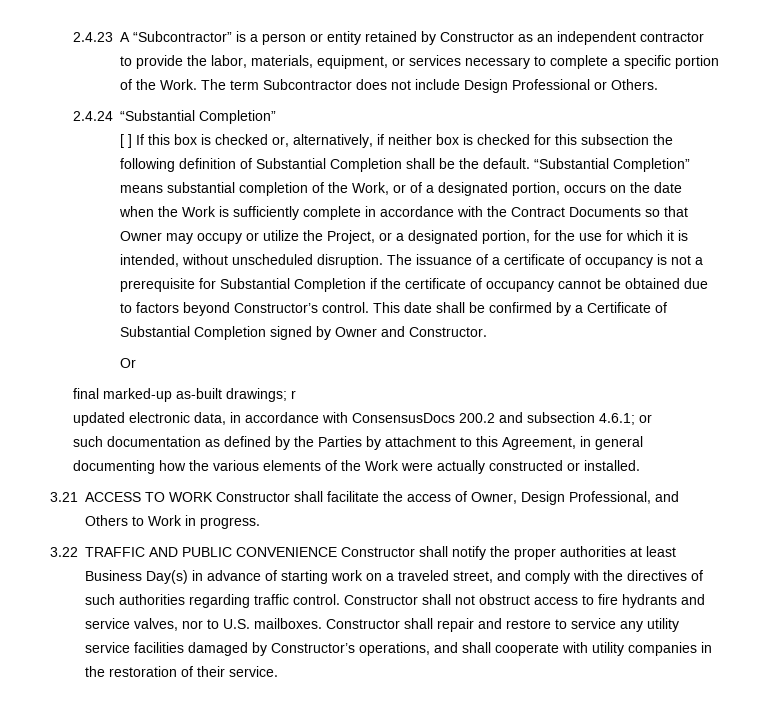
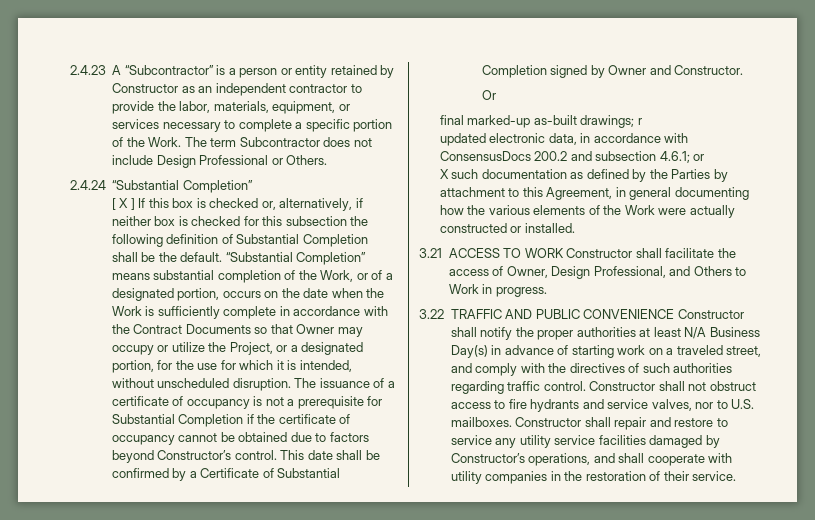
(125, 141) none -> [119,198,129,208] X
(653, 418) none -> [439,169,449,179] X
(676, 551) none -> [684,327,707,339] N/A

